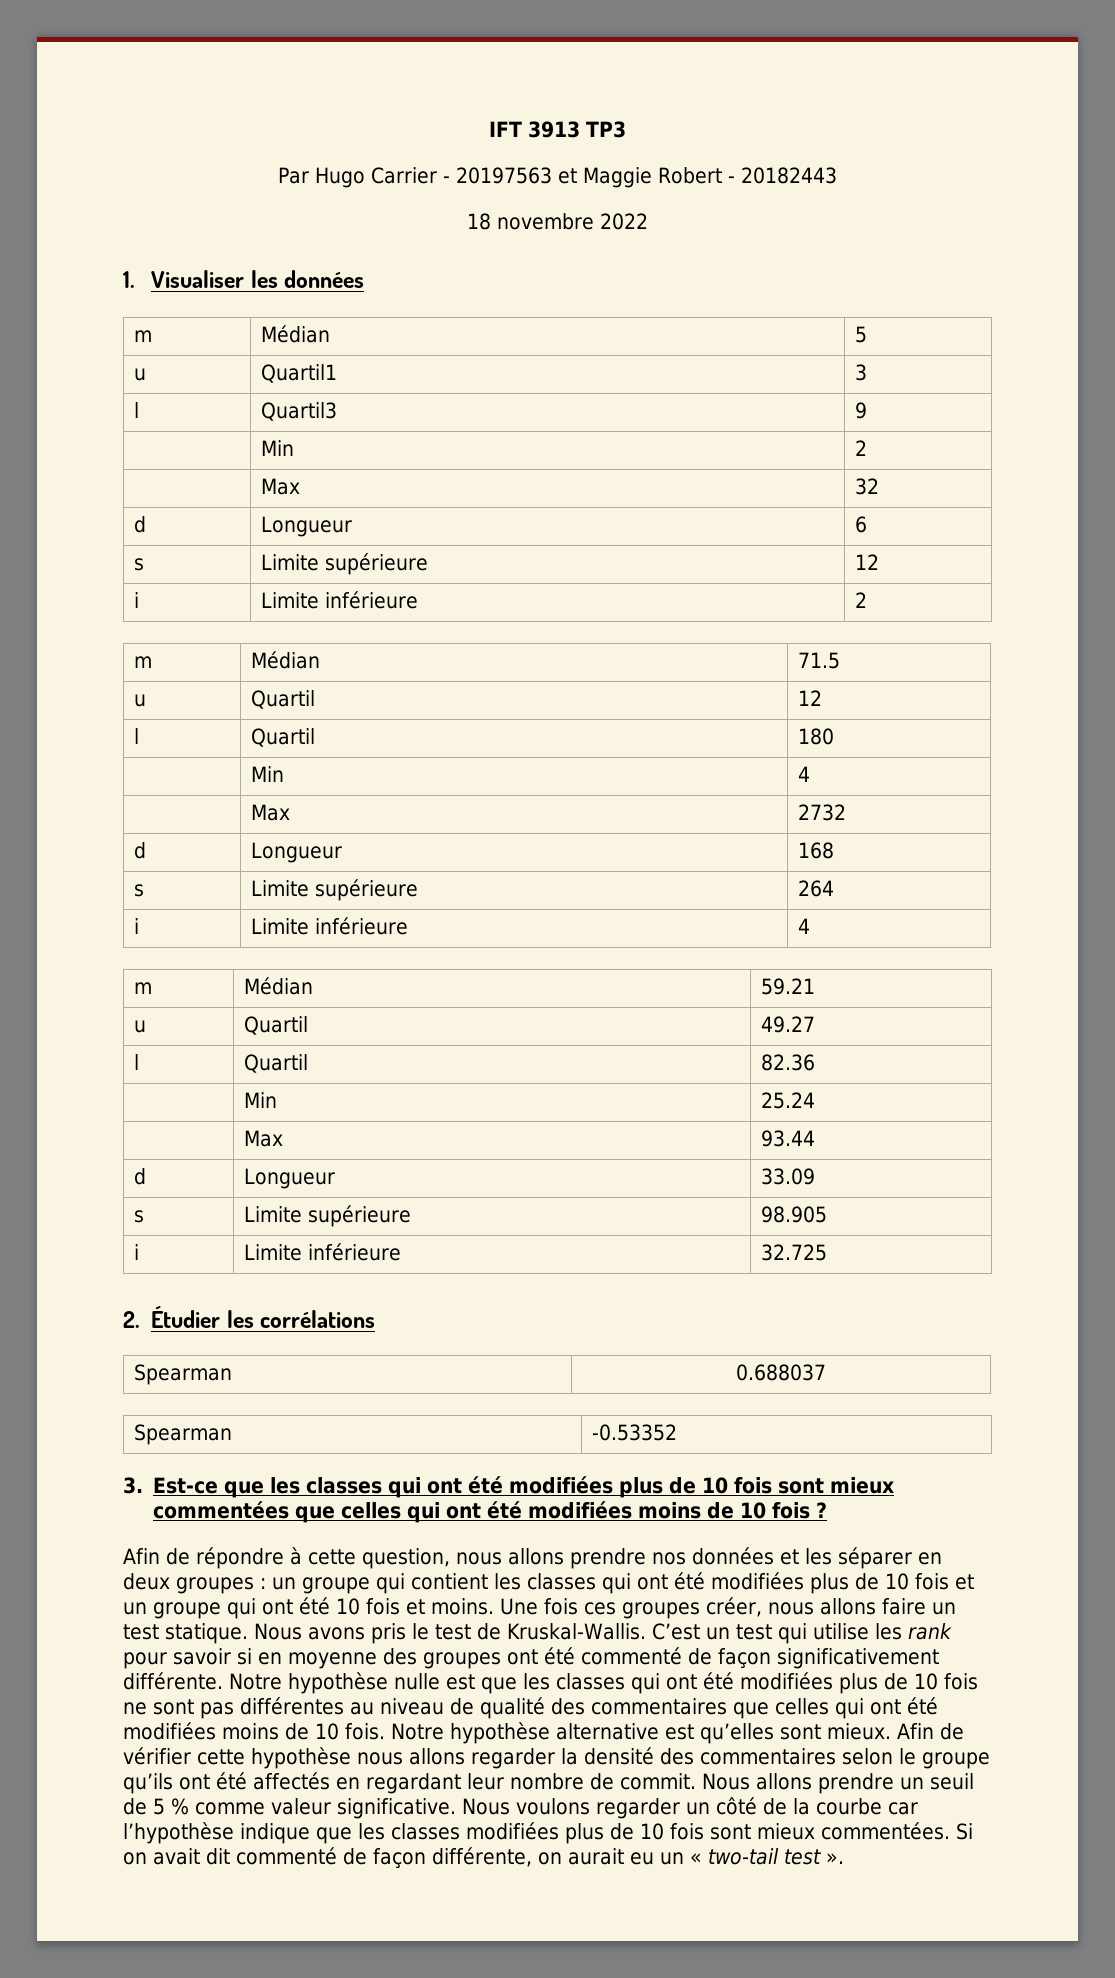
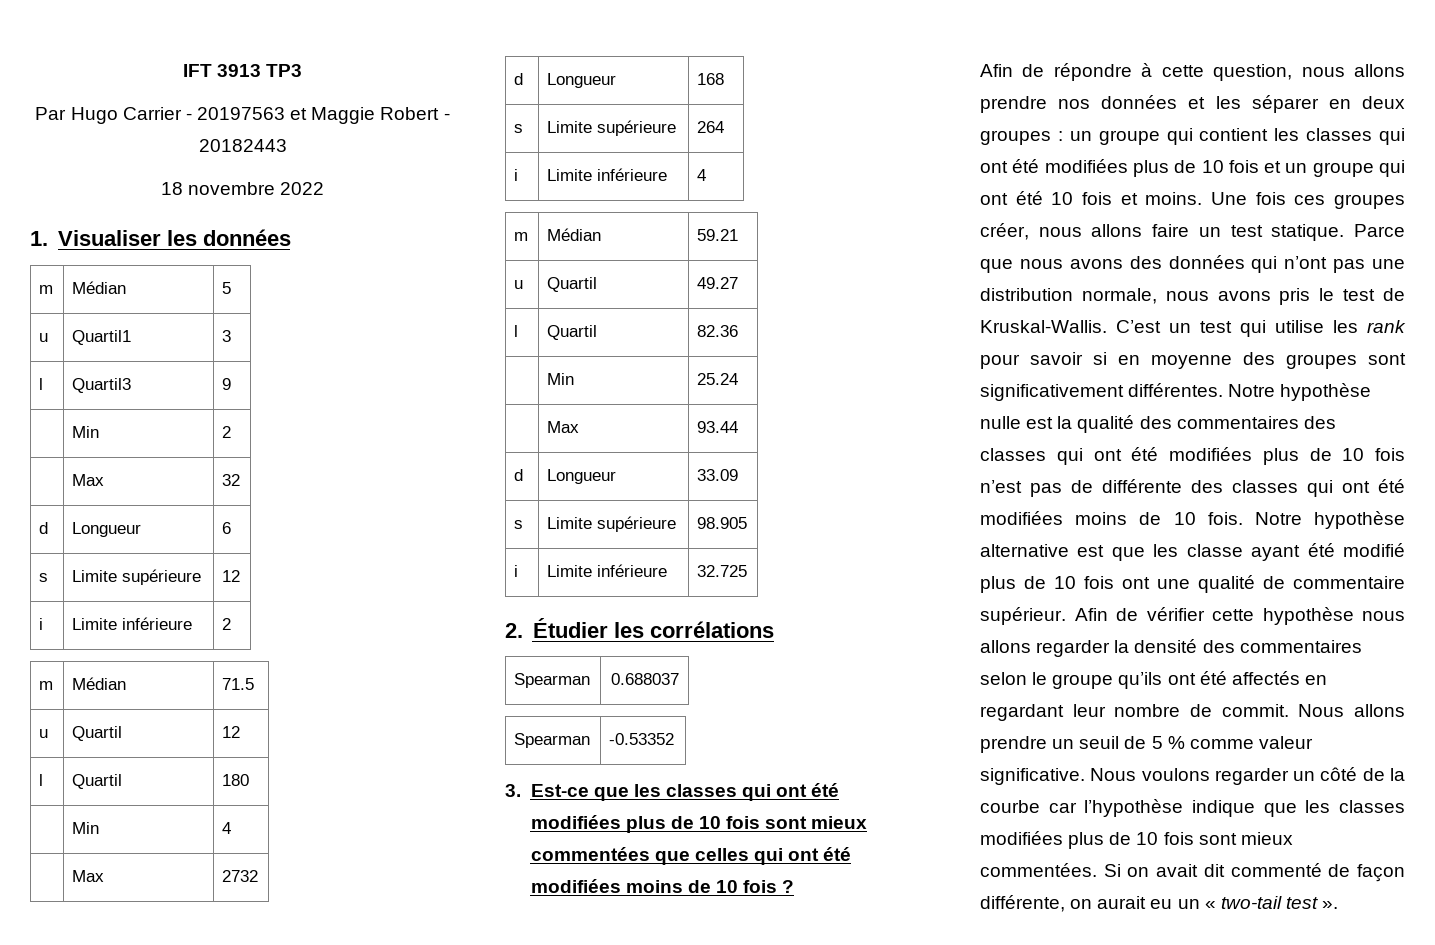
[254,1623,302,1640] Nous -> [1354,224,1405,237] [980,255,1405,273] [980,288,1209,304] Parce que nous avons des données qui n’ont pas une distribution normale, nous
[507,1647,939,1669] [123,1672,978,1694] [123,1697,829,1719] ont été commenté de façon significativement différente. Notre hypothèse nulle est que les classes qui ont été modifiées plus de 10 fois ne sont pas différentes au niveau de qualité des commentaires que celles -> [1368,353,1406,365] [980,383,1372,401] [980,415,1336,433] [980,447,1405,465] [980,479,1298,497] sont significativement différentes. Notre hypothèse nulle est la qualité des commentaires des classes qui ont été modifiées plus de 10 fois n’est pas de différente des classes
[700,1723,891,1744] qu’elles sont mieux. -> [1111,543,1405,561] [980,575,1405,593] [980,607,1066,625] que les classe ayant été modifié plus de 10 fois ont une qualité de commentaire supérieur.

